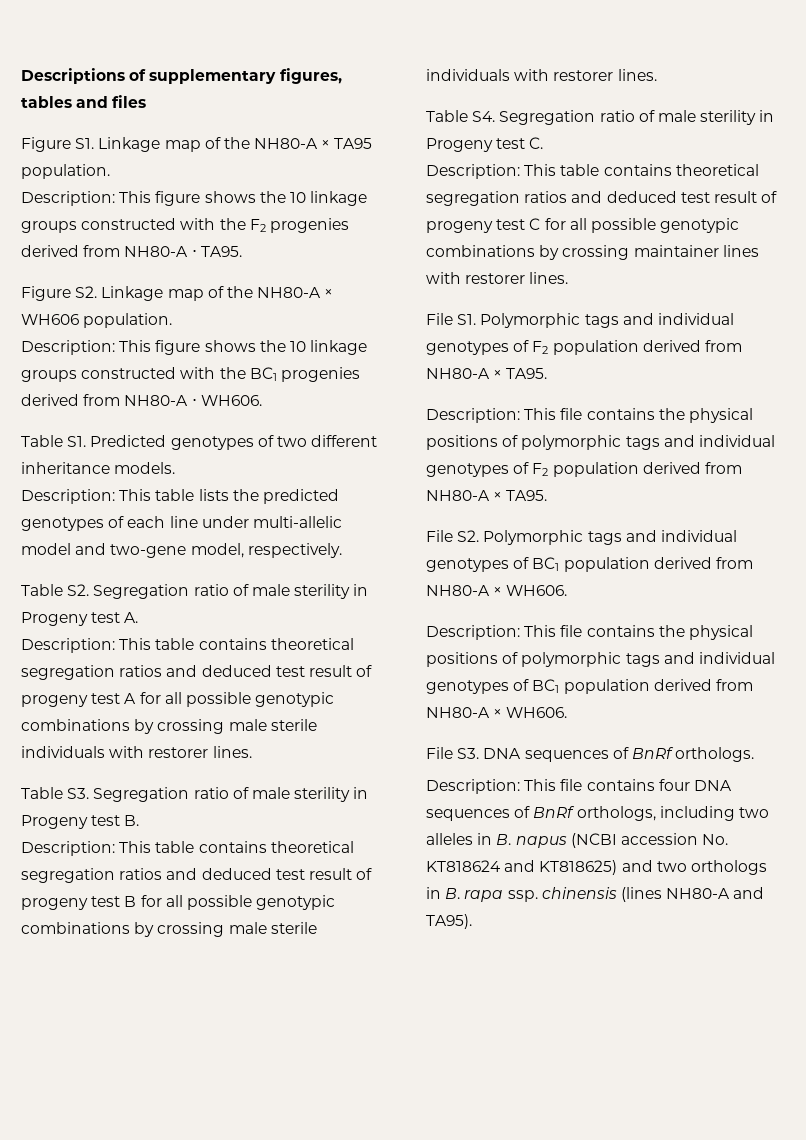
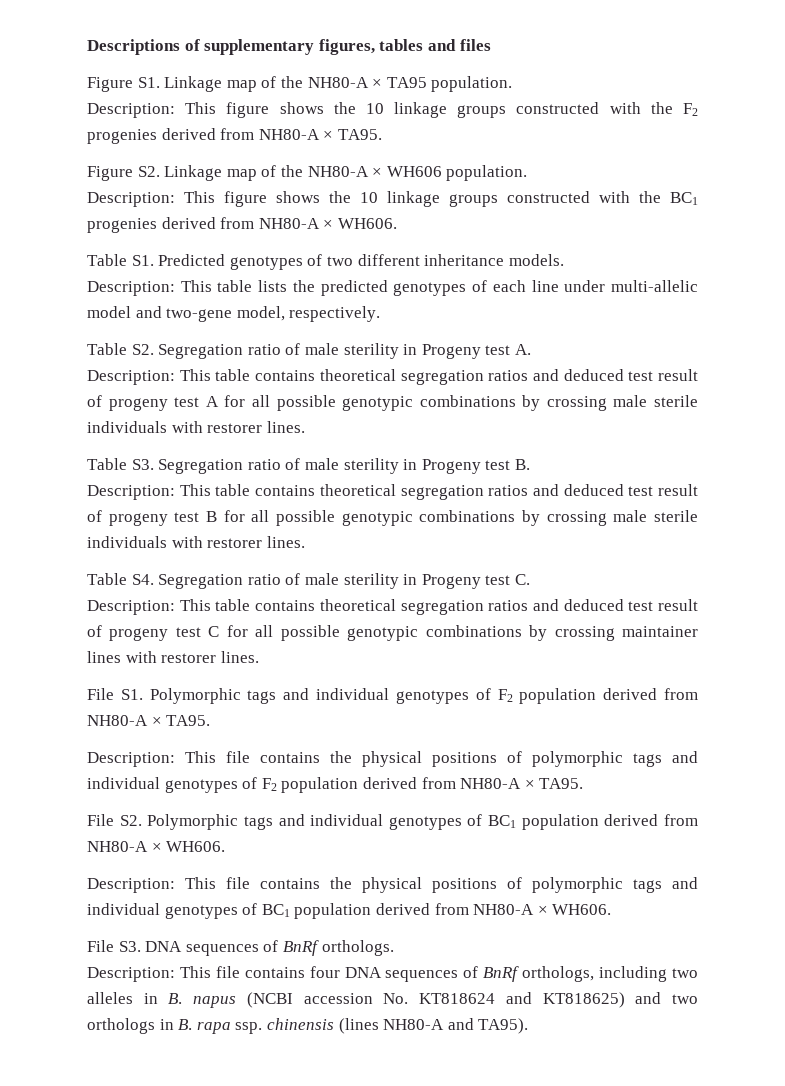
[191,250,197,257] ⋅ -> [323,130,334,140] ×
[191,399,197,406] ⋅ -> [323,219,334,229] ×

